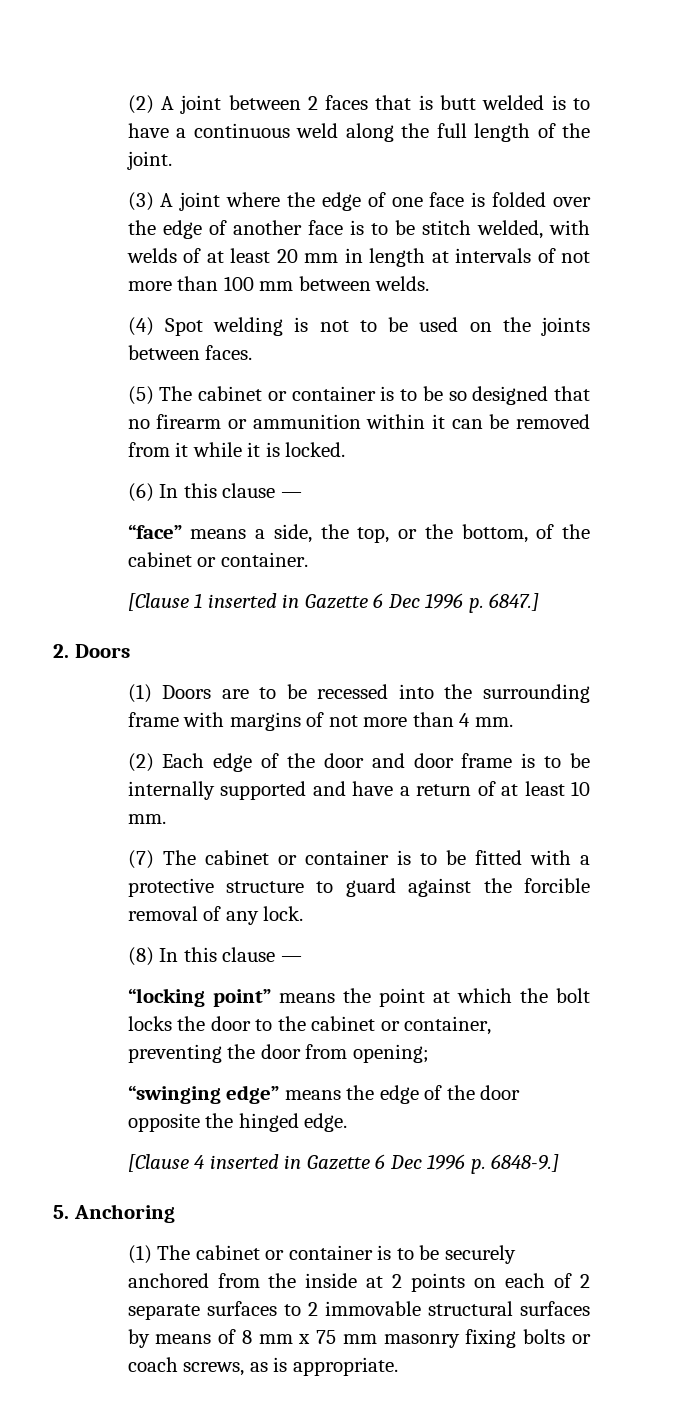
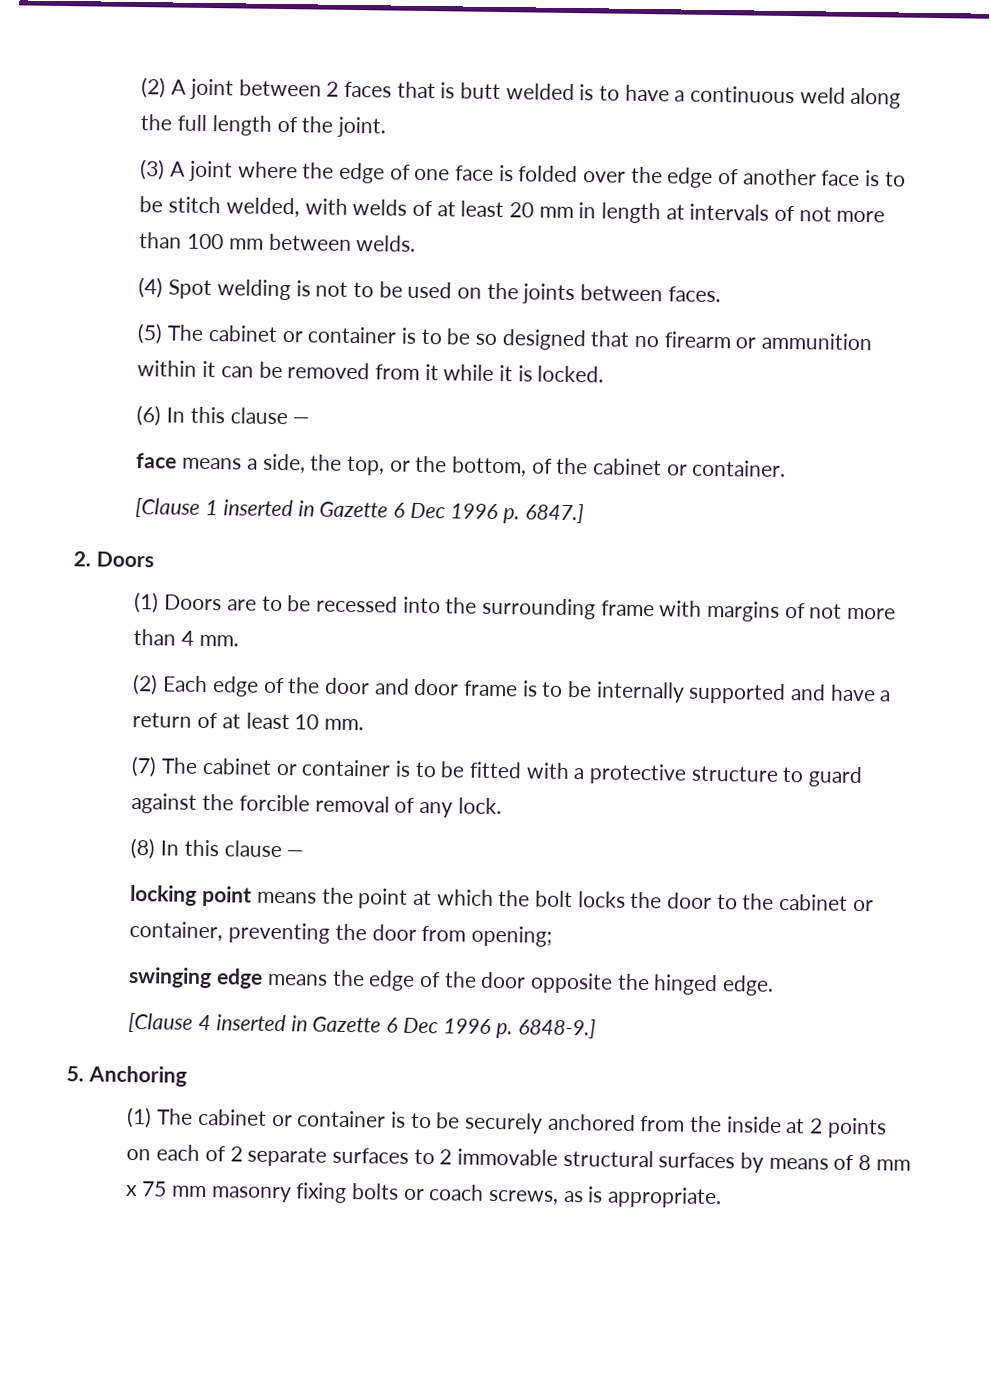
[127,524,182,539] “face” -> [136,453,178,469] face
[127,988,271,1007] “locking point” -> [130,884,253,907] locking point
[127,1085,280,1104] “swinging edge” -> [128,966,264,989] swinging edge

